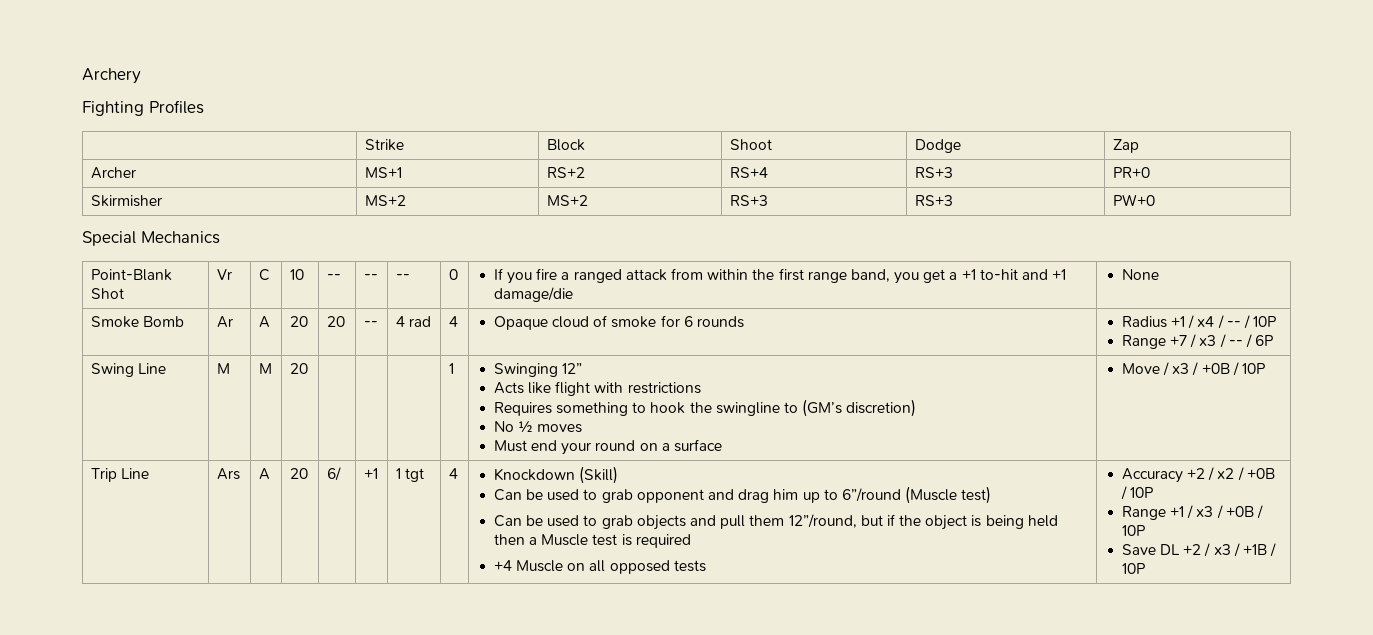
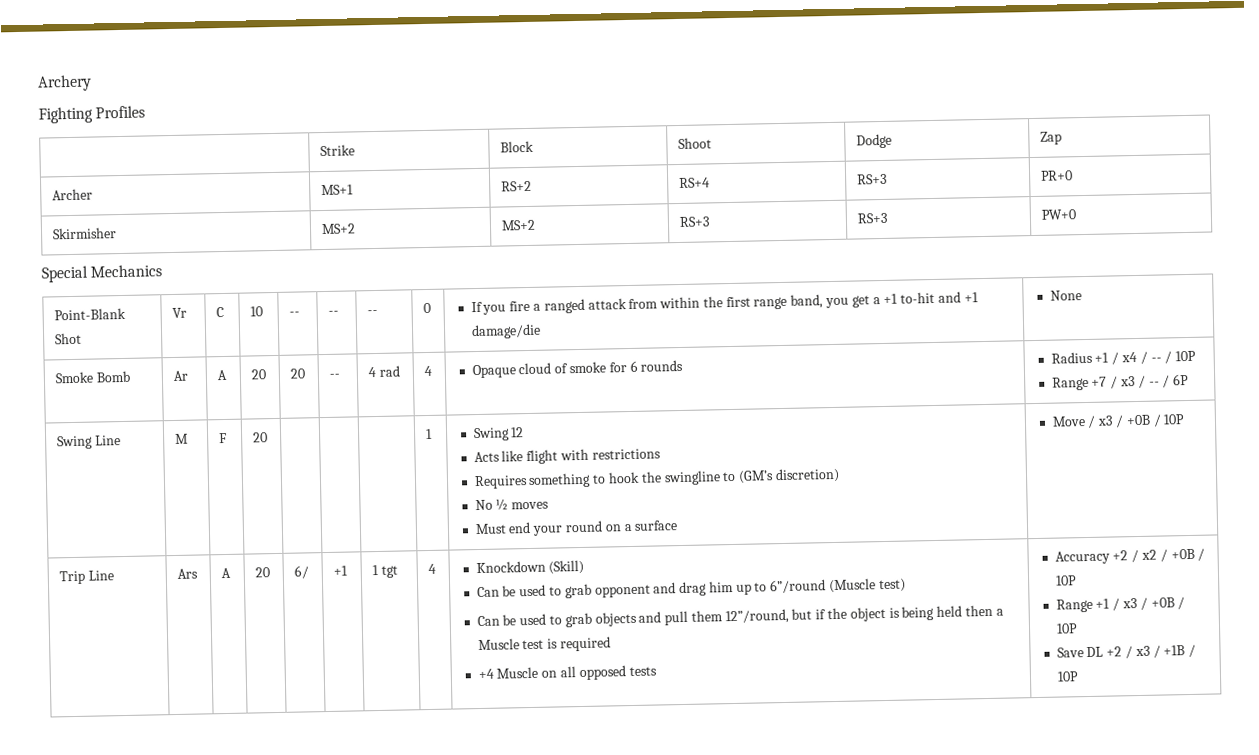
[258,363,272,374] M -> [219,432,228,444] F
[493,363,583,377] Swinging 12” -> [472,427,525,442] Swing 12

